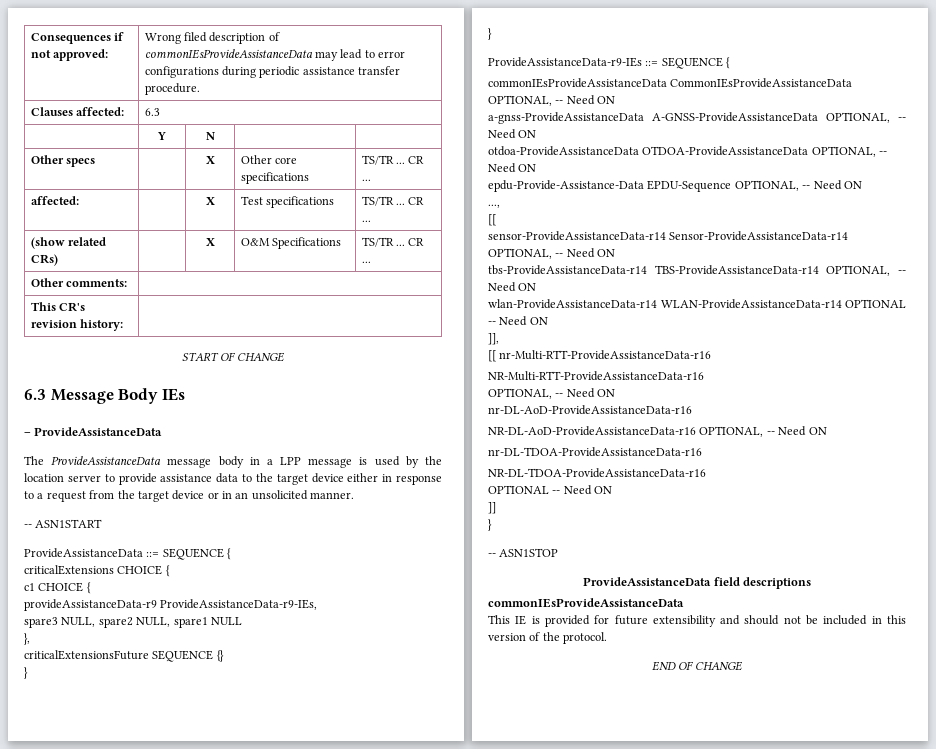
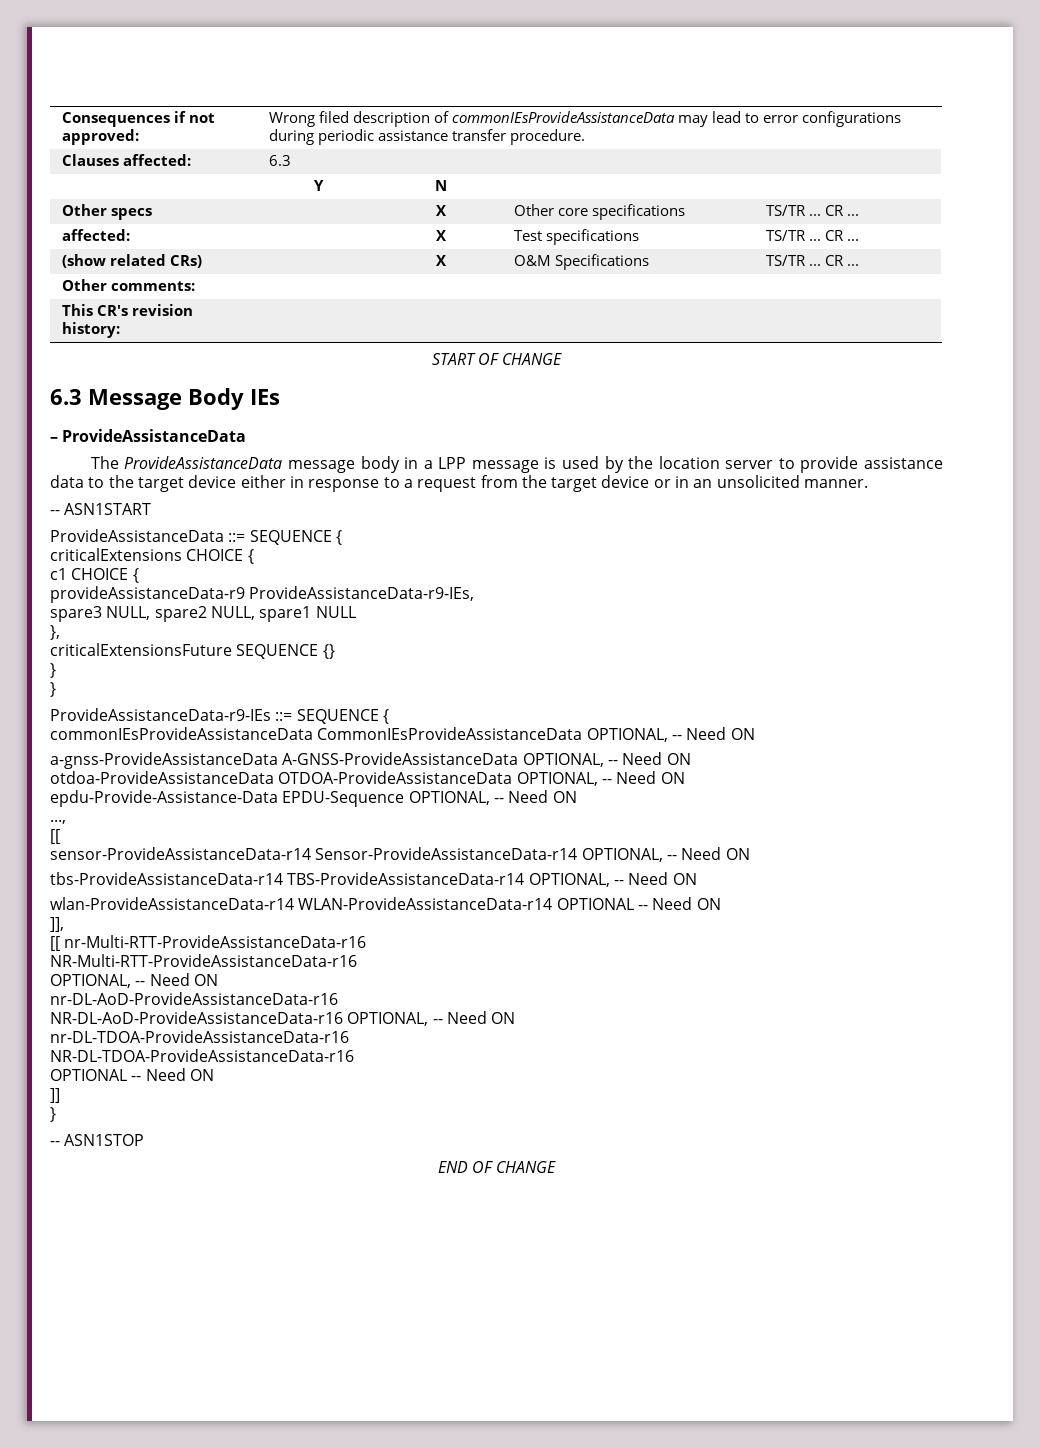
[583,577,811,589] [488,598,684,608] [488,615,907,627] [488,632,608,644] // ProvideAssistanceData field descriptions // commonIEsProvideAssistanceData // This IE is provided for future extensibility and should not be included in this version of the protocol. -> (145, 1140) none

